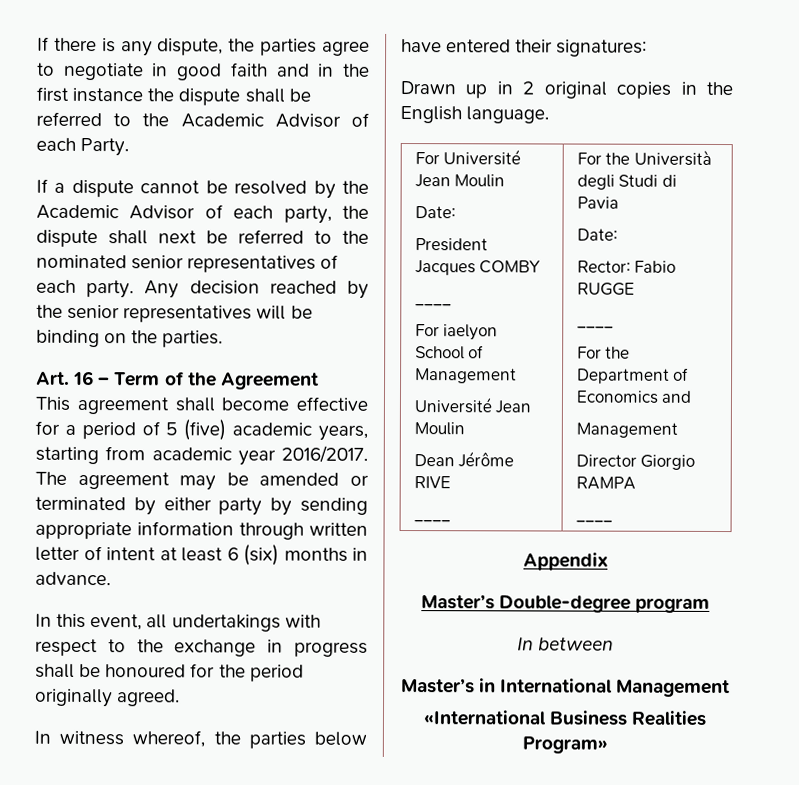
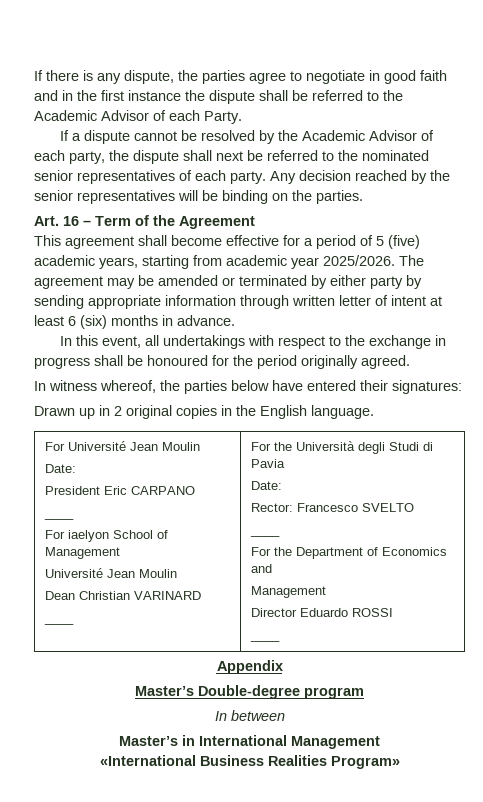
[281,445,368,463] 2016/2017. -> [323,255,395,266] 2025/2026.
[414,260,542,276] Jacques COMBY -> [104,486,196,495] Eric CARPANO
[458,451,515,468] [413,476,451,489] Jérôme RIVE -> [79,591,202,600] Christian VARINARD
[634,260,677,273] [576,282,635,296] Fabio RUGGE -> [297,503,415,512] Francesco SVELTO
[640,454,696,470] [575,476,636,490] Giorgio RAMPA -> [300,608,394,617] Eduardo ROSSI

